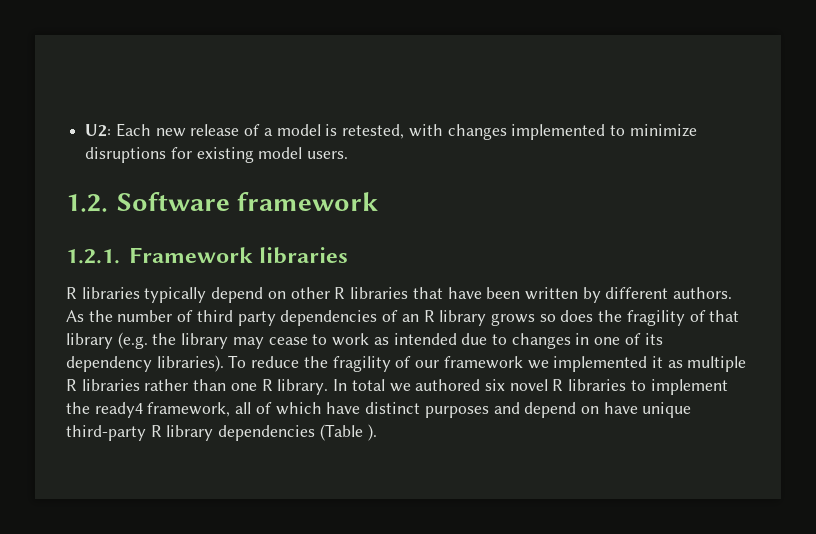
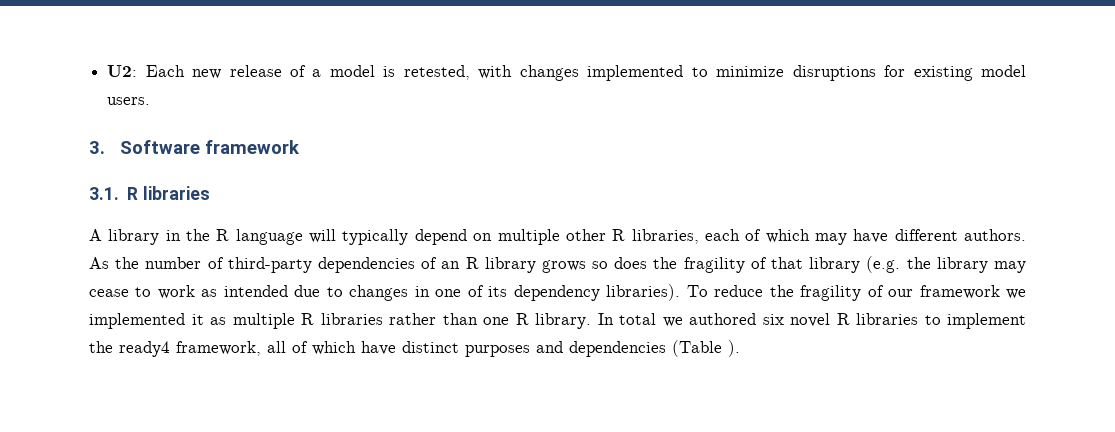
[66,194,108,212] 1.2. -> [89,141,105,154] 3.
[66,247,253,264] 1.2.1. Framework -> [89,187,139,200] 3.1. R
[66,287,140,299] R libraries -> [89,229,337,245] A library in the R language will
(286, 295) none -> [497,229,560,245] multiple
[350,287,601,303] libraries that have been written by -> [631,229,889,245] libraries, each of which may have
[196,310,276,326] third party -> [227,257,312,273] third-party
[524,402,692,418] [66,425,214,441] depend on have unique third-party R library -> (563, 347) none

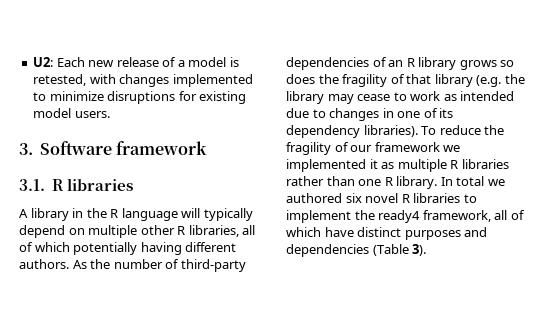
[704,229,889,245] each of which may have -> [242,225,256,235] [19,242,182,255] all of which potentially having
[728,340,740,357] ). -> [412,244,427,256] 3).

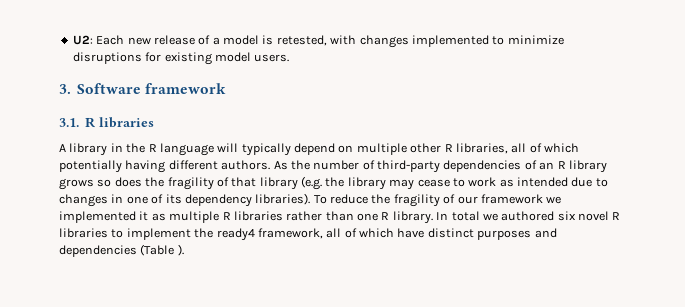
[412,244,427,256] 3). -> [177,244,184,256] ).

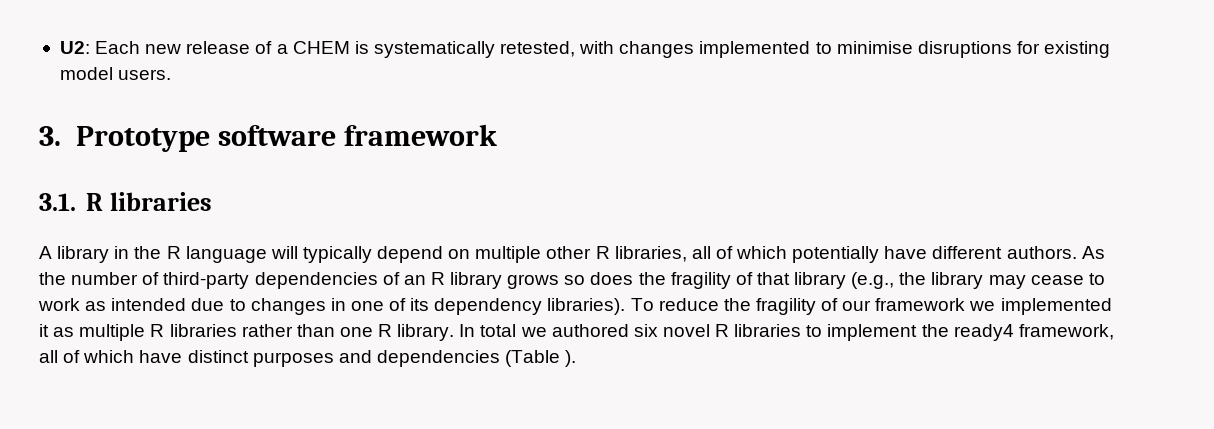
[223,35,274,45] model is -> [292,41,495,58] CHEM is systematically
[507,35,564,45] minimize -> [836,41,913,54] minimise
[77,83,142,94] Software -> [75,125,337,152] Prototype software
[125,160,166,173] having -> [884,246,928,259] have
[301,176,322,190] (e.g. -> [851,272,895,289] (e.g.,

